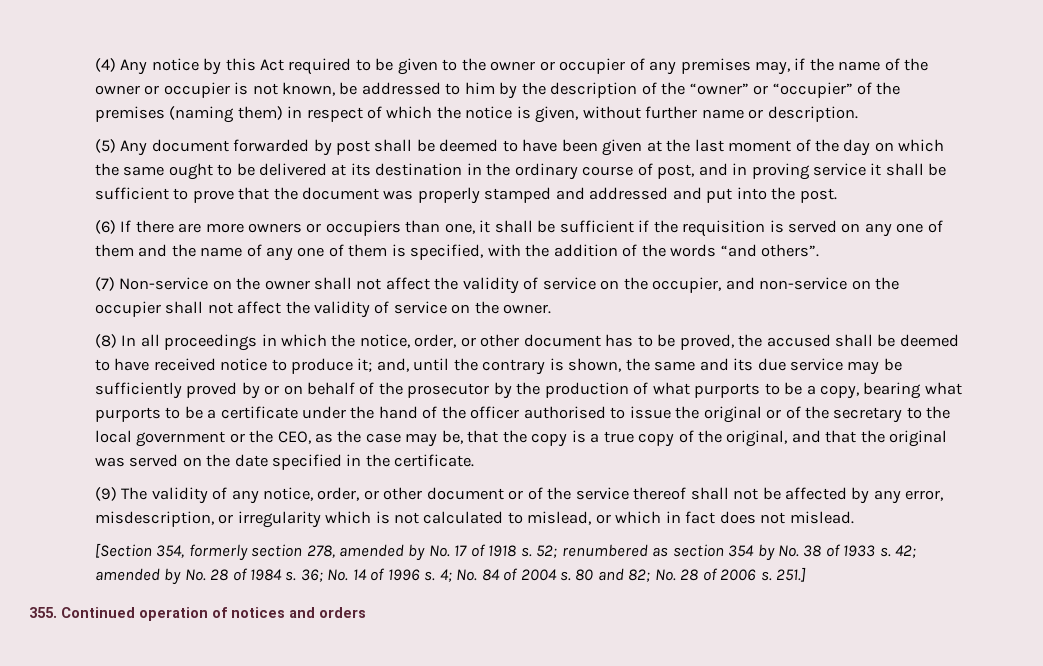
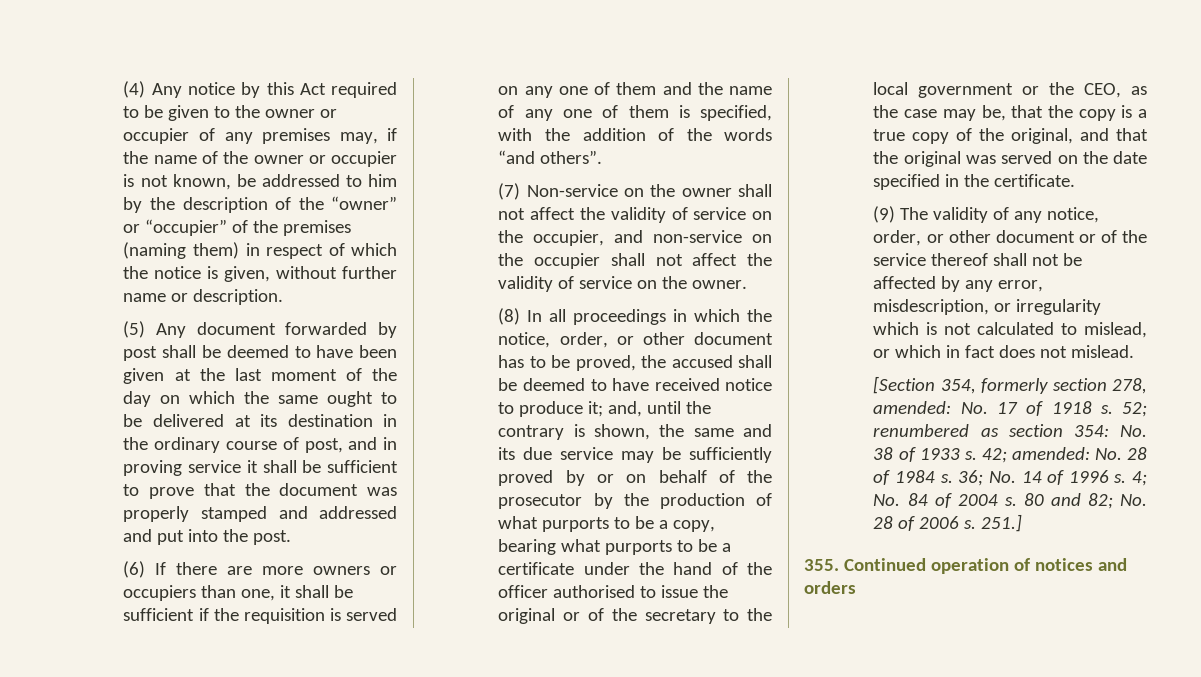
[339,544,426,561] amended by -> [873,401,952,414] amended:
[728,544,775,561] 354 by -> [1073,425,1109,437] 354:
[94,568,182,585] amended by -> [1011,447,1090,460] amended:

